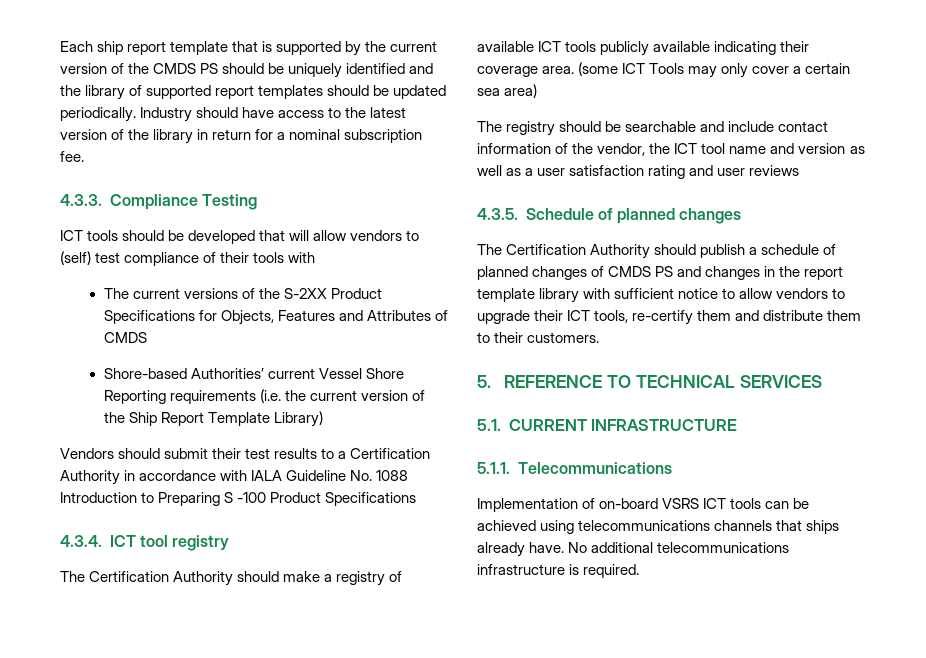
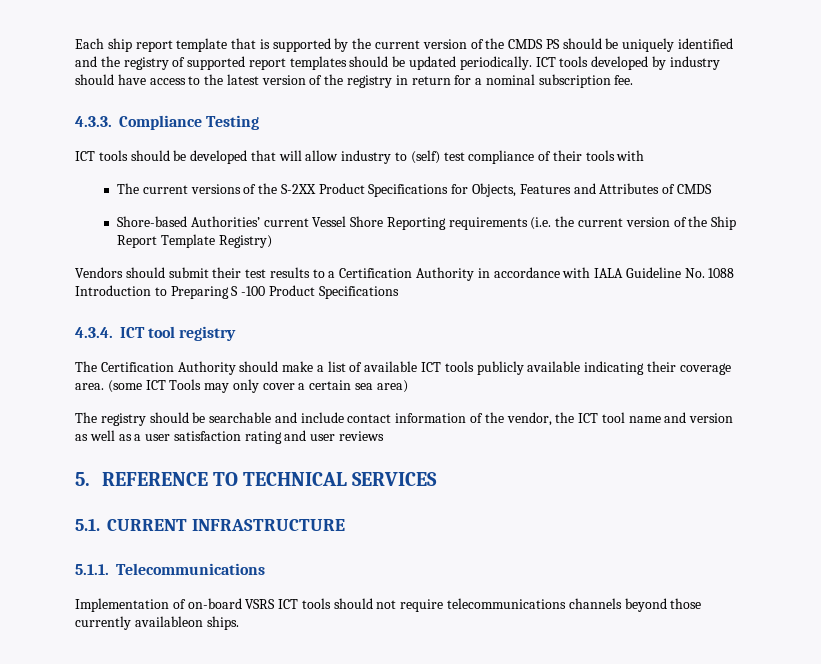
[85,85,126,100] library -> [123,57,169,70] registry
[140,107,193,122] Industry -> [535,56,720,70] ICT tools developed by industry
[153,129,194,144] library -> [347,75,393,88] registry
[350,230,403,241] vendors -> [341,150,392,164] industry
[274,411,324,427] Library) -> [218,235,272,248] Registry)
[336,571,386,586] registry -> [327,361,346,372] list
[477,208,742,224] [477,244,837,259] [477,266,844,280] [477,288,846,303] [477,310,862,325] [477,332,600,343] // 4.3.5. Schedule of planned changes // The Certification Authority should publish a schedule of planned changes of CMDS PS and changes in the report template library with sufficient notice to allow vendors to upgrade their ICT tools, re-certify them and distribute them to their customers. -> (385, 436) none
[765,498,810,509] [477,520,840,534] [477,542,790,557] [477,564,640,578] can be achieved using telecommunications channels that ships already have. No additional telecommunications infrastructure is required. -> [333,598,702,612] [75,616,239,630] should not require telecommunications channels beyond those currently availableon ships.

